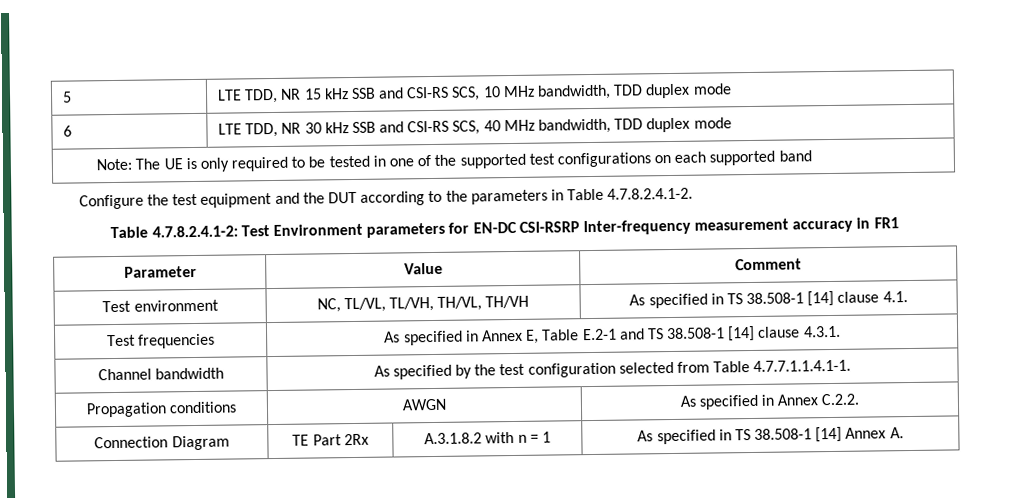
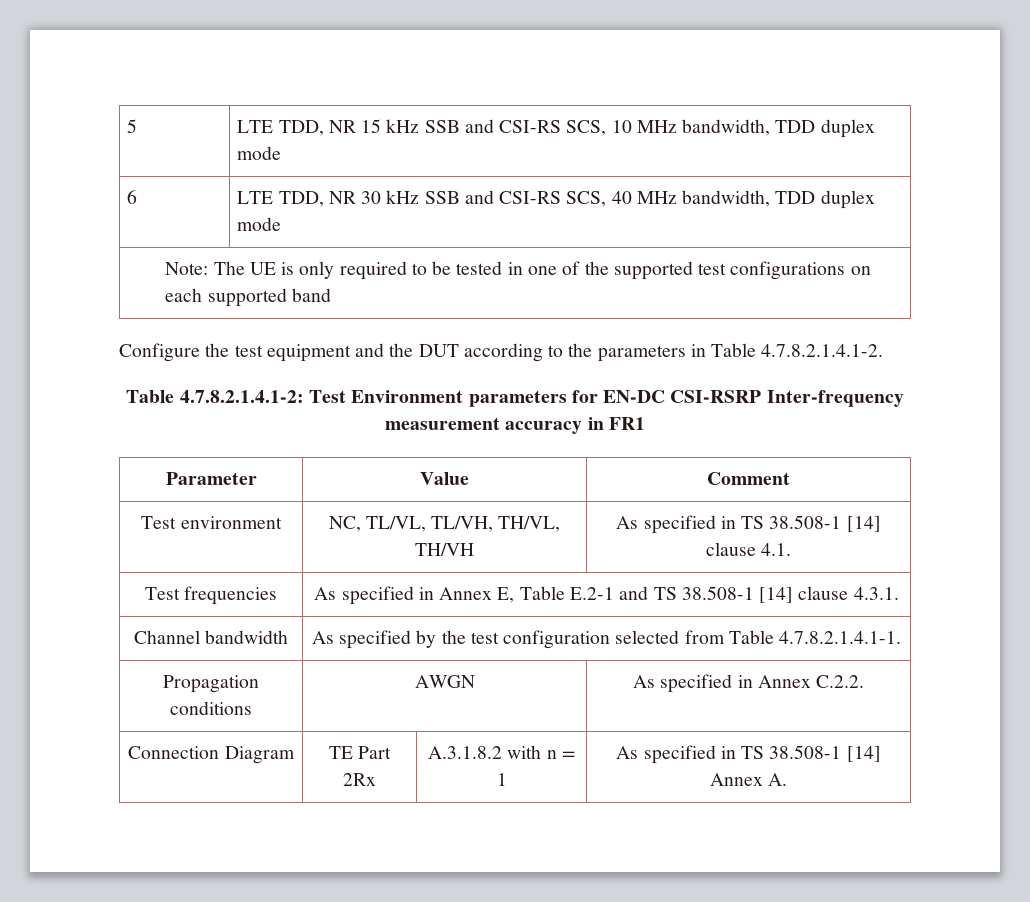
[607,187,694,200] [110,225,238,239] 4.7.8.2.4.1-2. // Table 4.7.8.2.4.1-2: -> [761,344,884,357] [126,390,304,403] 4.7.8.2.1.4.1-2. // Table 4.7.8.2.1.4.1-2:
[753,359,852,372] 4.7.7.1.1.4.1-1. -> [779,631,902,644] 4.7.8.2.1.4.1-1.

